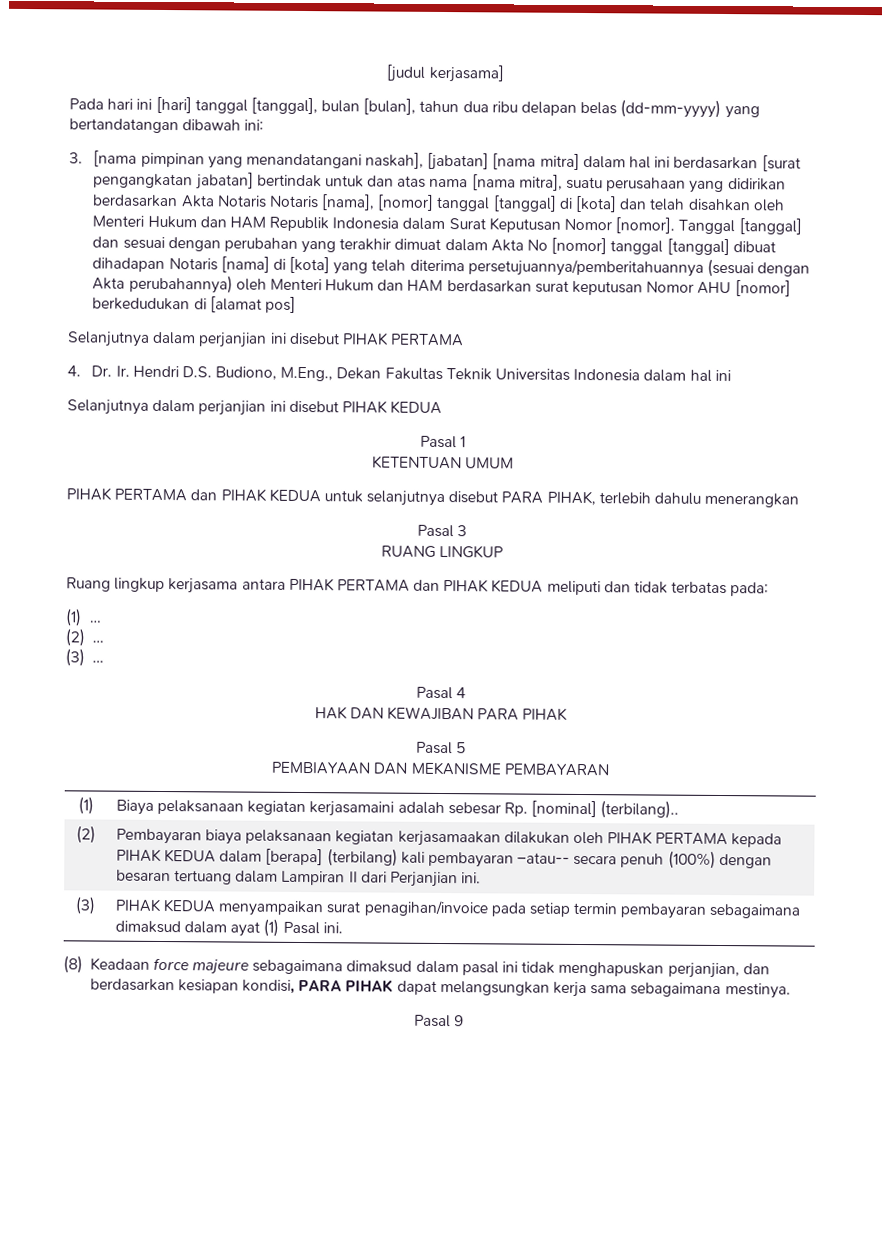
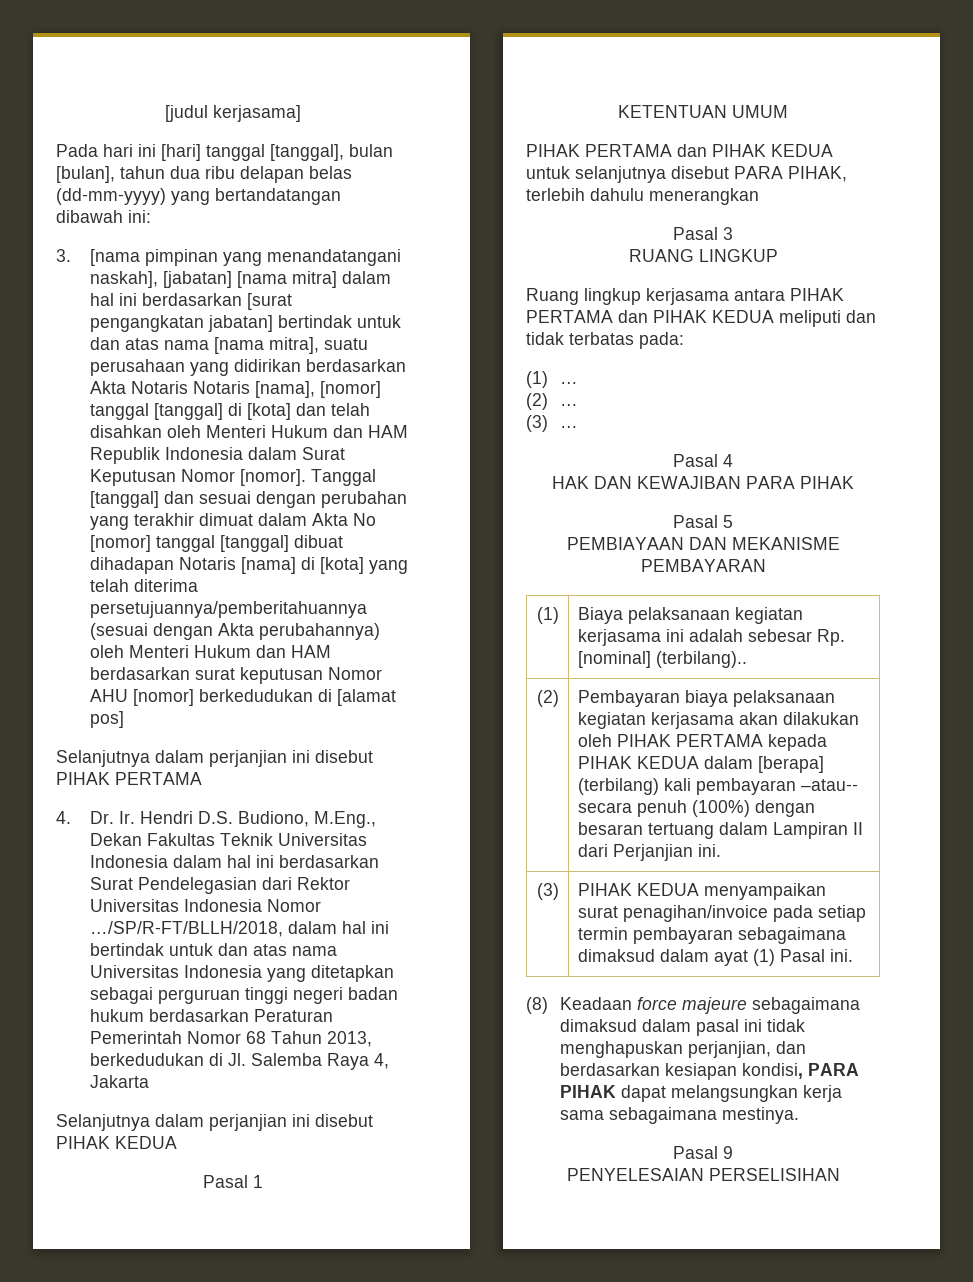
(731, 375) none -> [278,855,379,868] [89,877,350,894] [89,899,321,912] [89,921,389,937] [89,943,337,956] [89,965,394,982] [89,987,398,1004] [89,1009,333,1022] [89,1031,372,1047] [89,1053,389,1070] [89,1075,149,1088] berdasarkan Surat Pendelegasian dari Rektor Universitas Indonesia Nomor …/SP/R-FT/BLLH/2018, dalam hal ini bertindak untuk dan atas nama Universitas Indonesia yang ditetapkan sebagai perguruan tinggi negeri badan hukum berdasarkan Peraturan Pemerintah Nomor 68 Tahun 2013, berkedudukan di Jl. Salemba Raya 4, Jakarta
[309,801,395,817] kerjasamaini -> [577,629,684,646] kerjasama ini
[397,830,501,847] kerjasamaakan -> [650,712,778,729] kerjasama akan
(465, 1021) none -> [566,1168,840,1181] // PENYELESAIAN PERSELISIHAN

